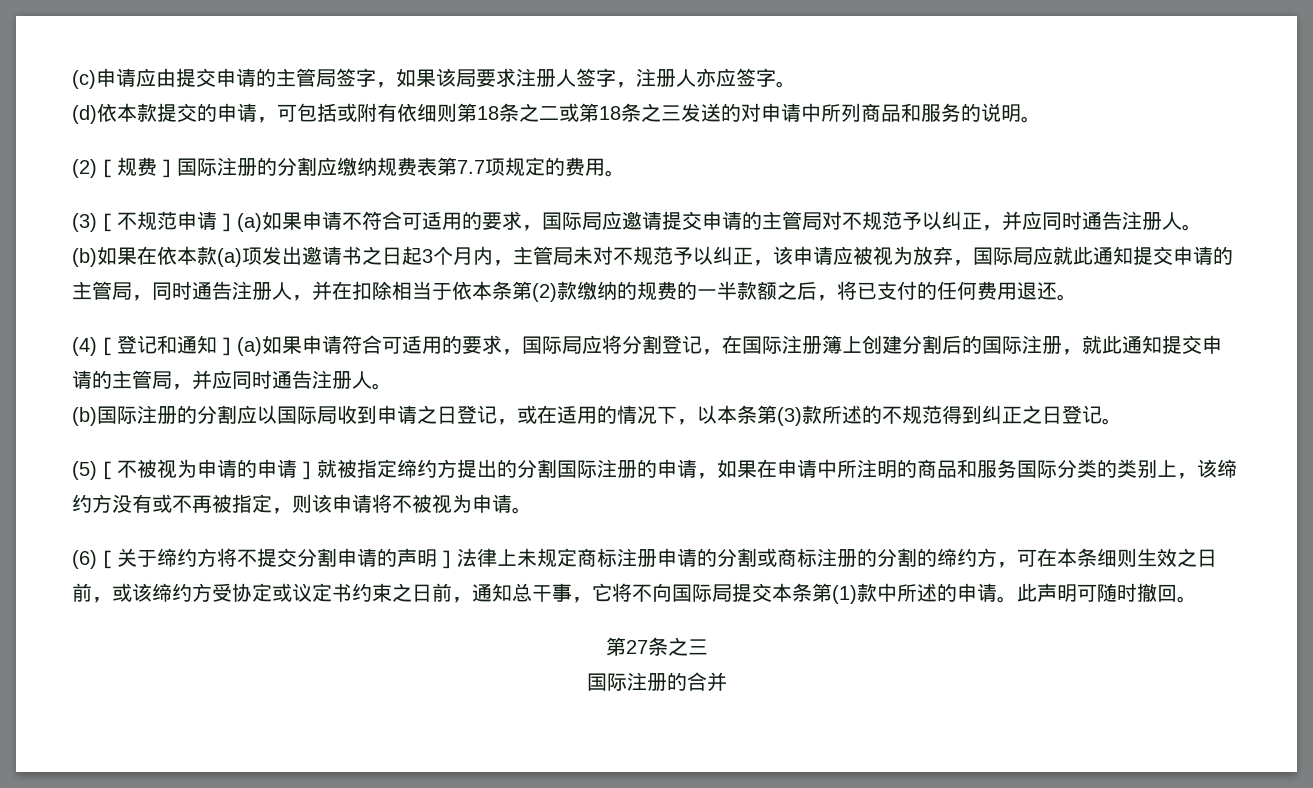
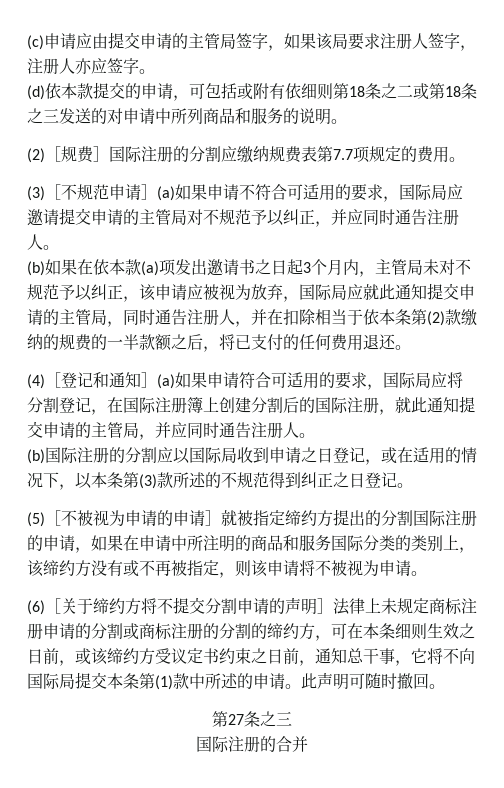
[232,583,292,602] 协定或 -> (171, 656) none

